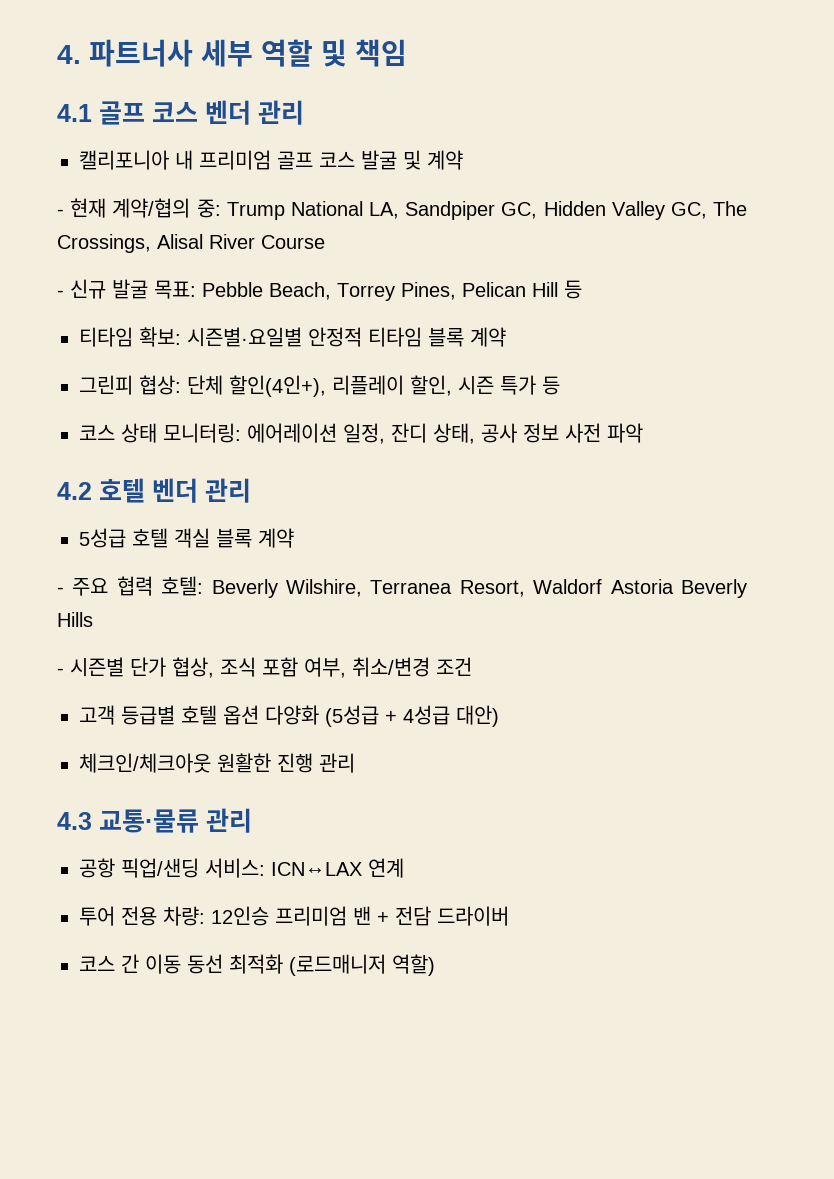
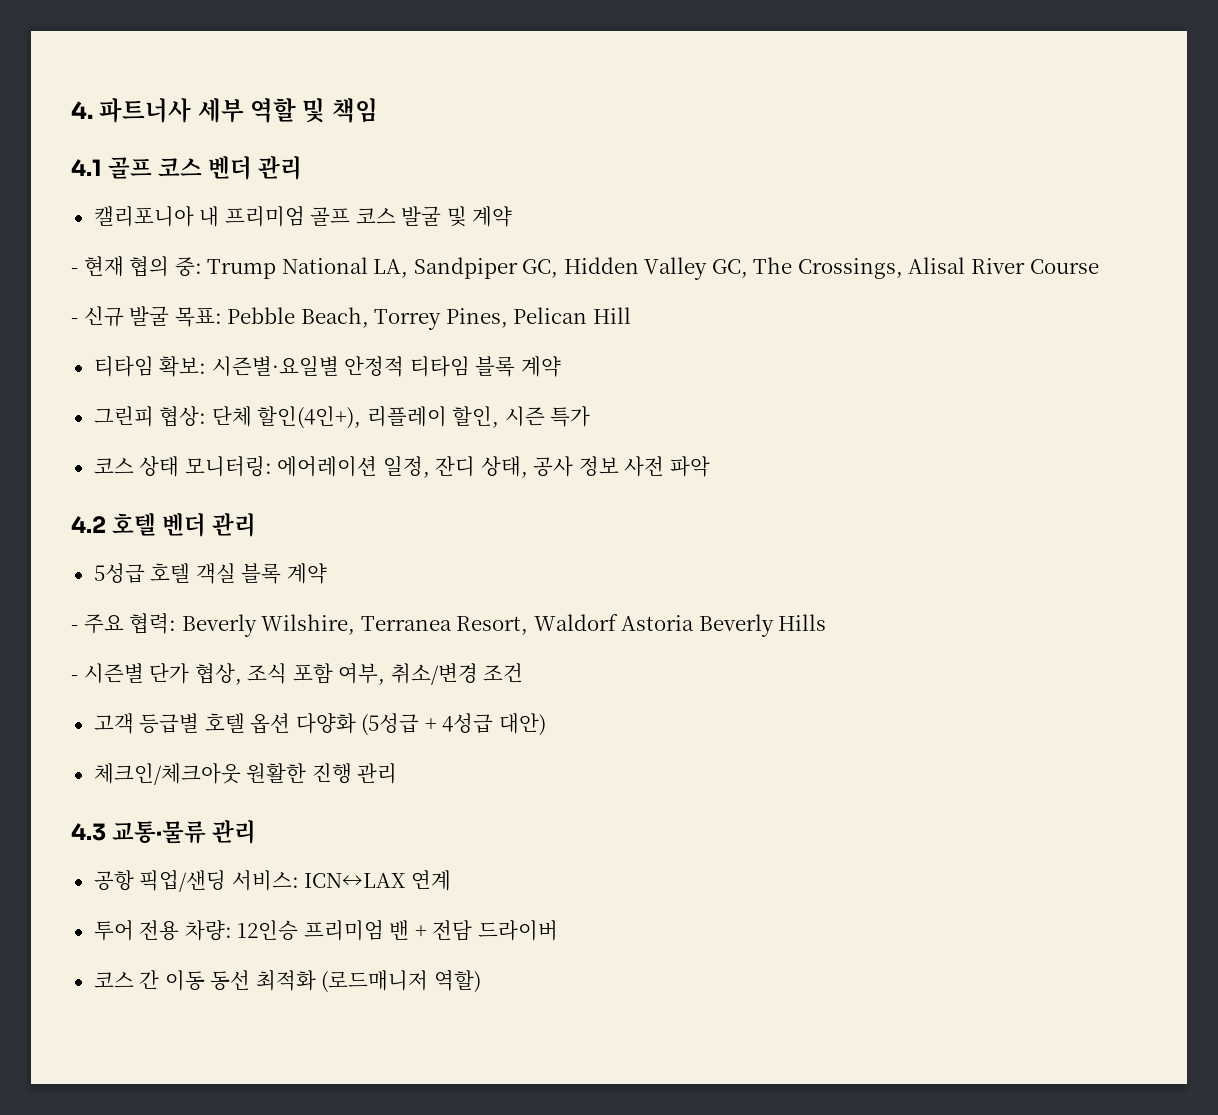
[112,198,191,218] 계약/협의 -> [129,256,170,277] 협의
[564,280,582,299] 등 -> (631, 315) none
[542,376,560,395] 등 -> (591, 416) none
[116,576,204,596] 협력 호텔: -> [129,613,177,634] 협력:

